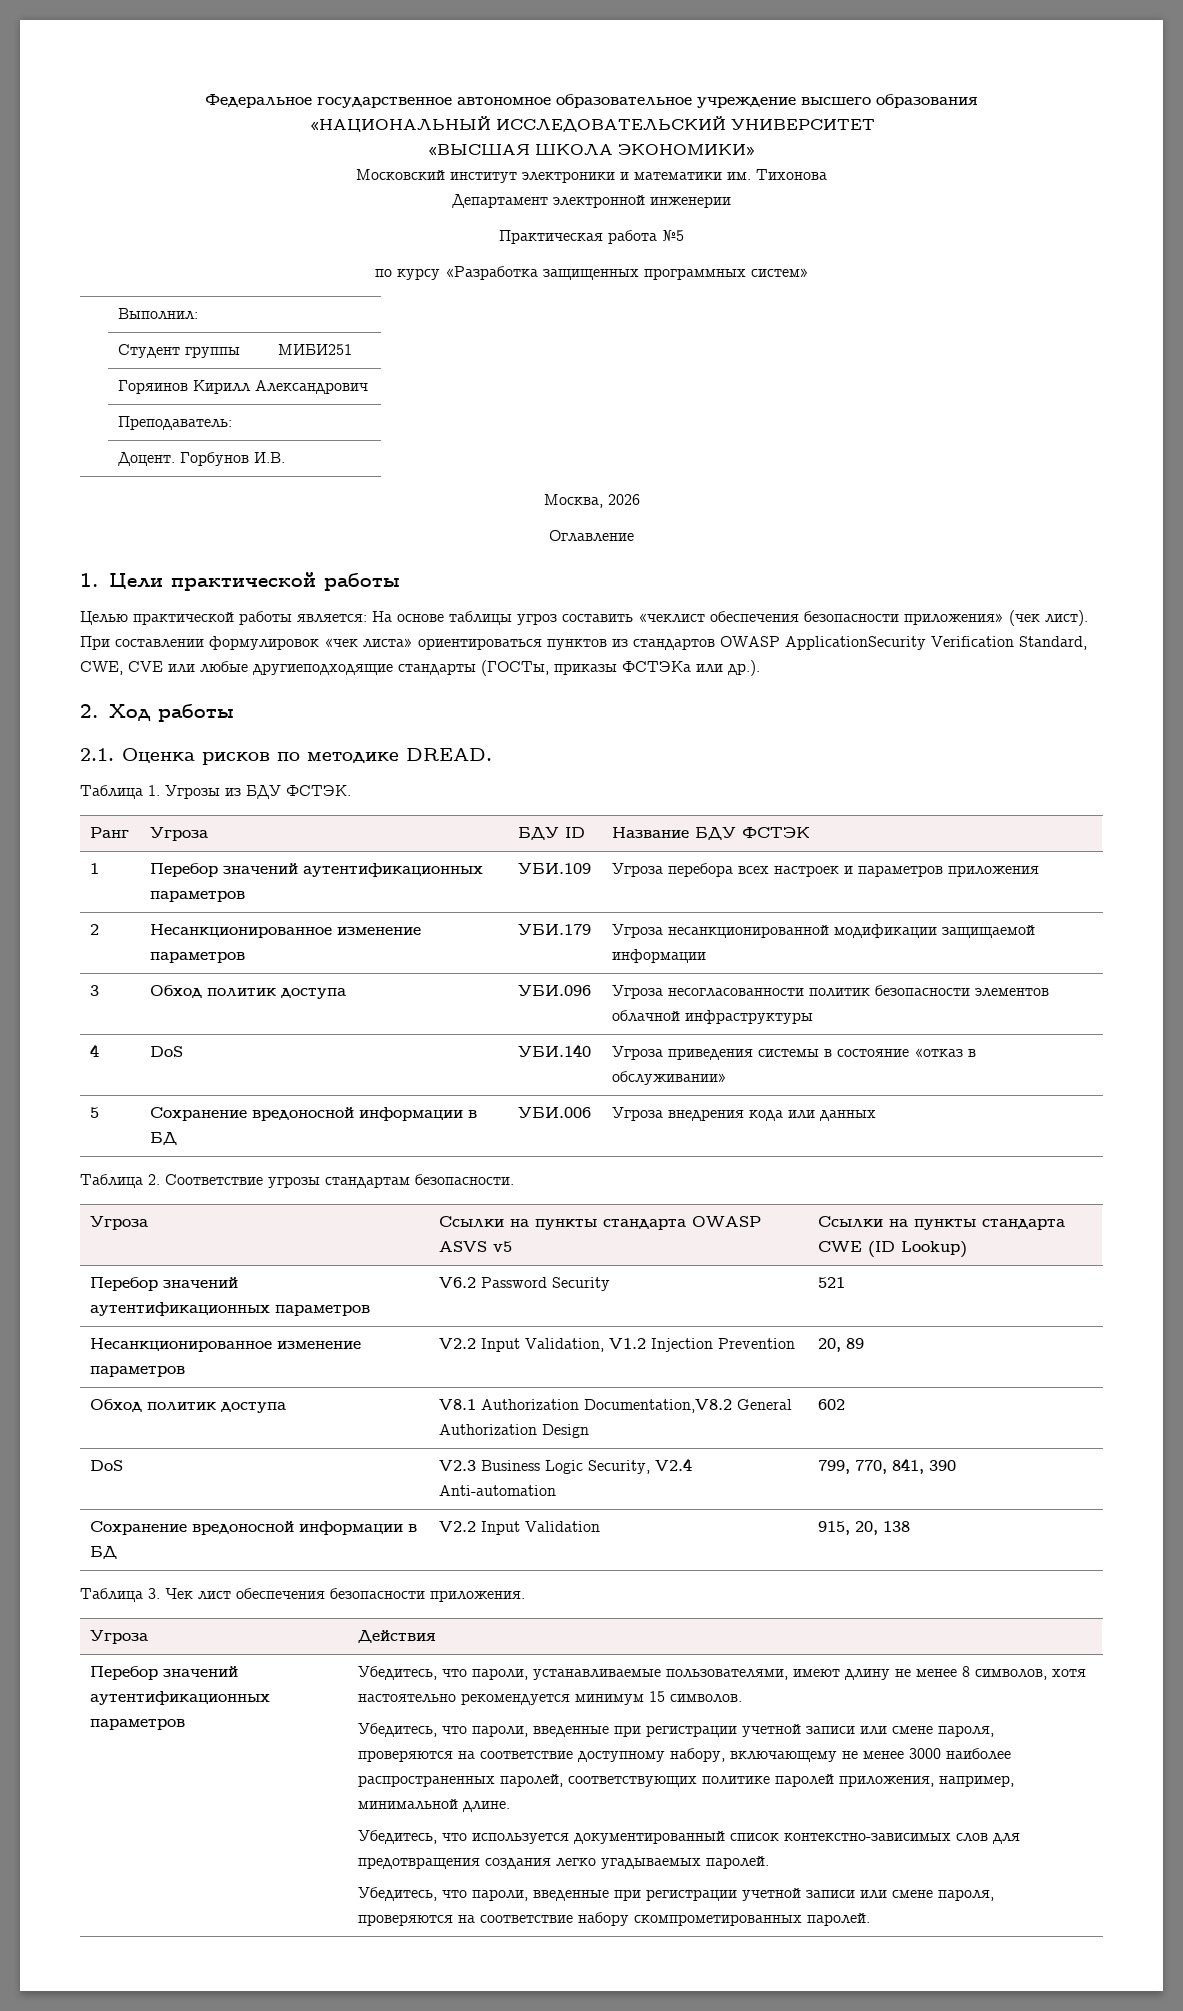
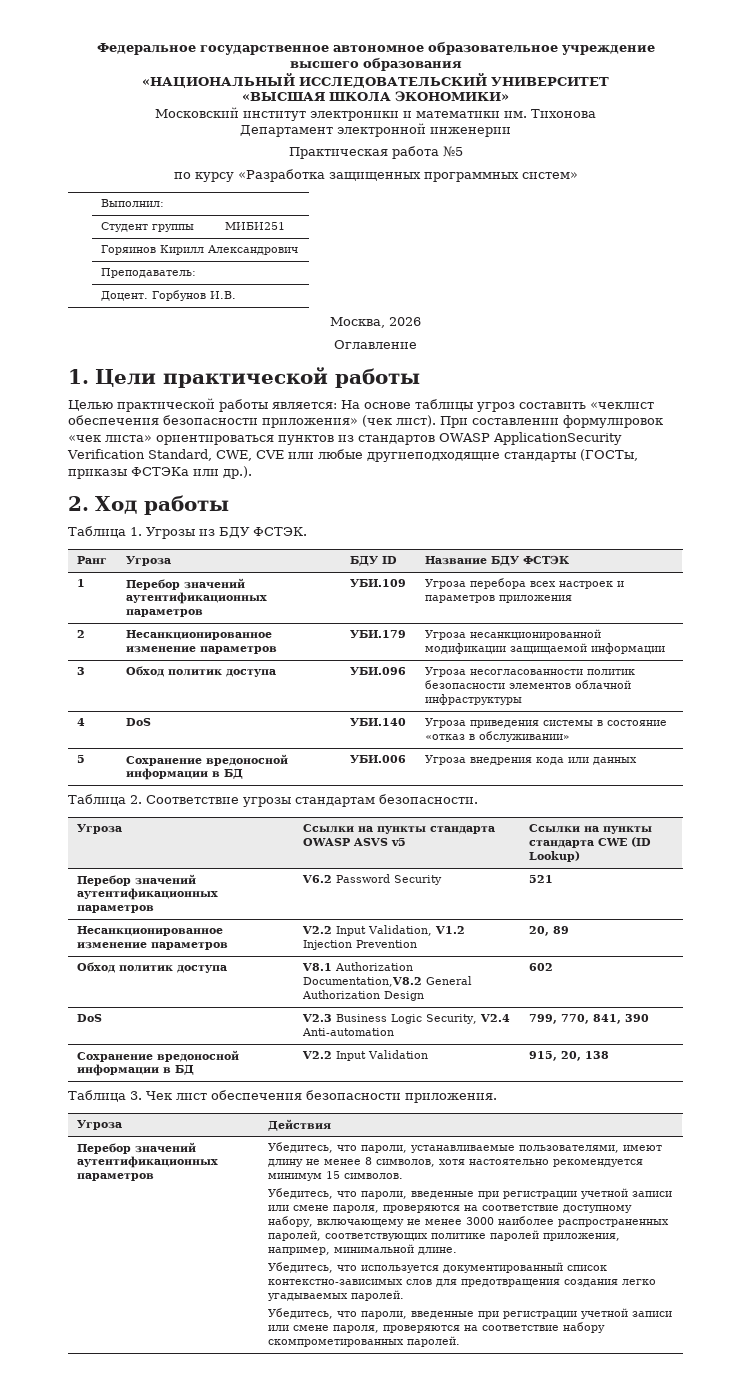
[80,748,492,765] // 2.1. Оценка рисков по методике DREAD. -> (230, 505) none

